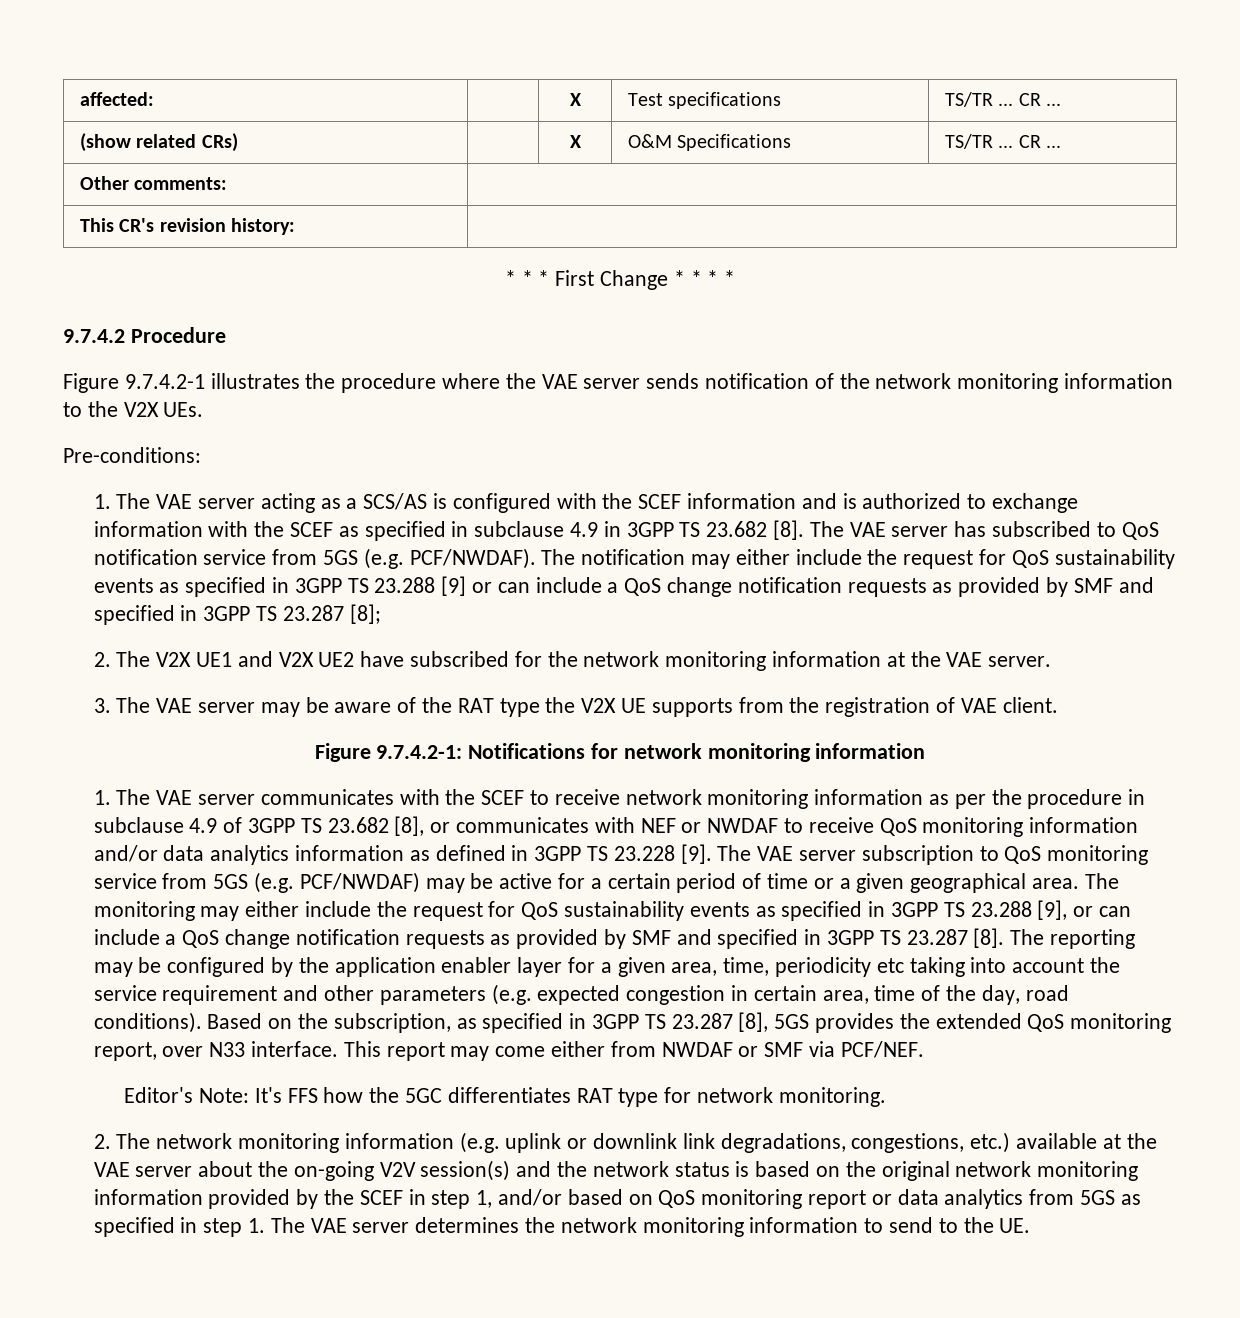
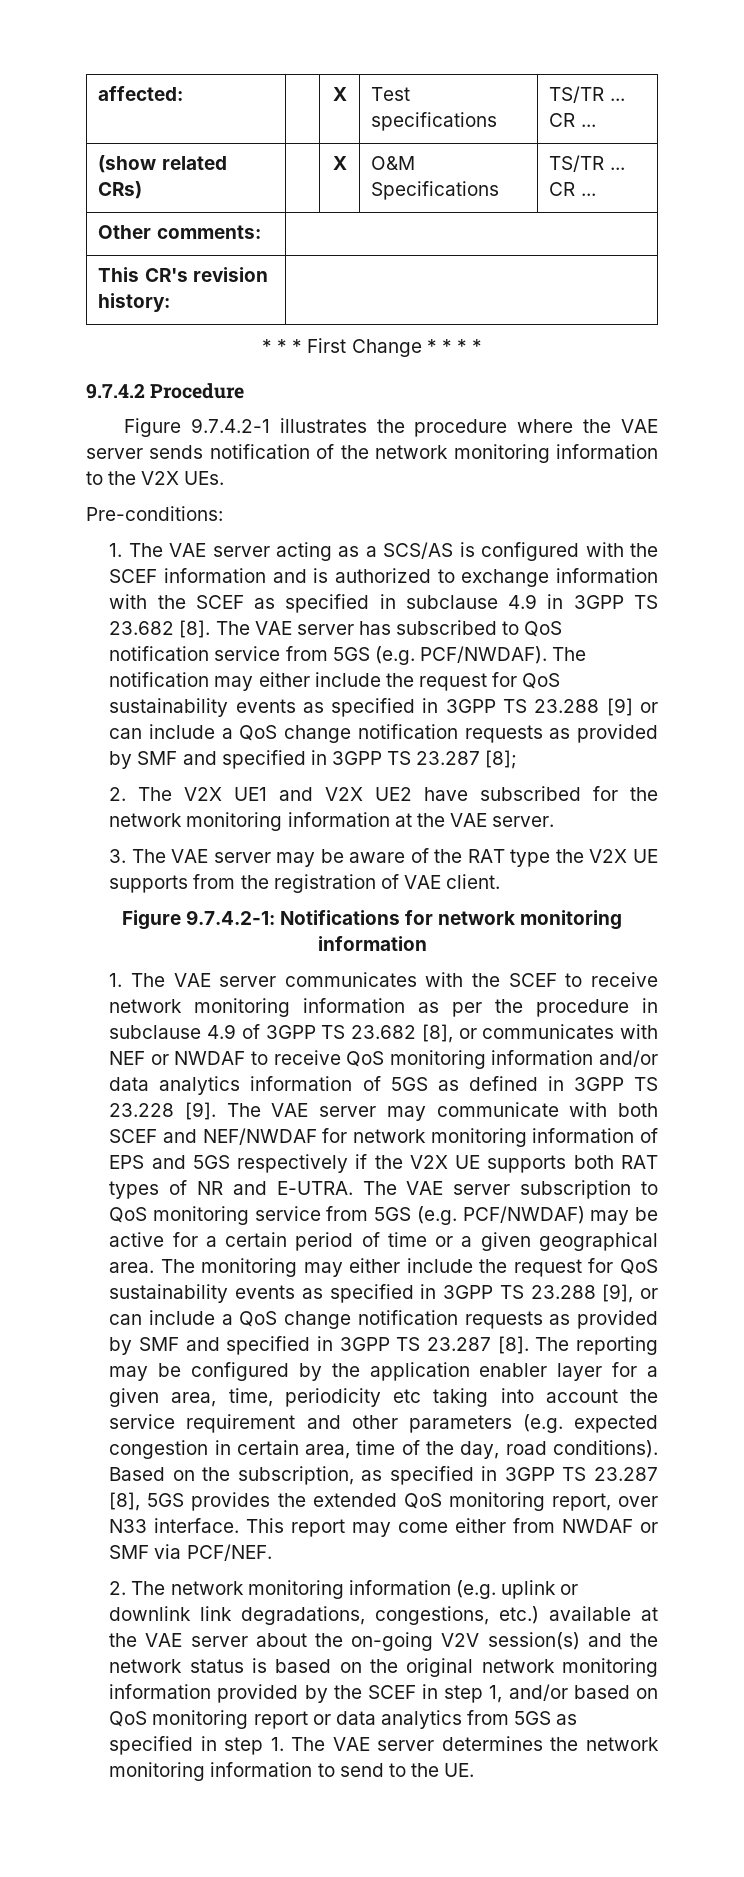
(404, 853) none -> [362,1076,428,1091] of 5GS
(857, 855) none -> [386,1102,658,1121] [109,1128,658,1147] [109,1154,659,1173] [109,1180,511,1199] may communicate with both SCEF and NEF/NWDAF for network monitoring information of EPS and 5GS respectively if the V2X UE supports both RAT types of NR and E-UTRA. The VAE server
[124,1087,886,1107] // Editor's Note: It's FFS how the 5GC differentiates RAT type for network monitoring. -> (272, 1552) none

